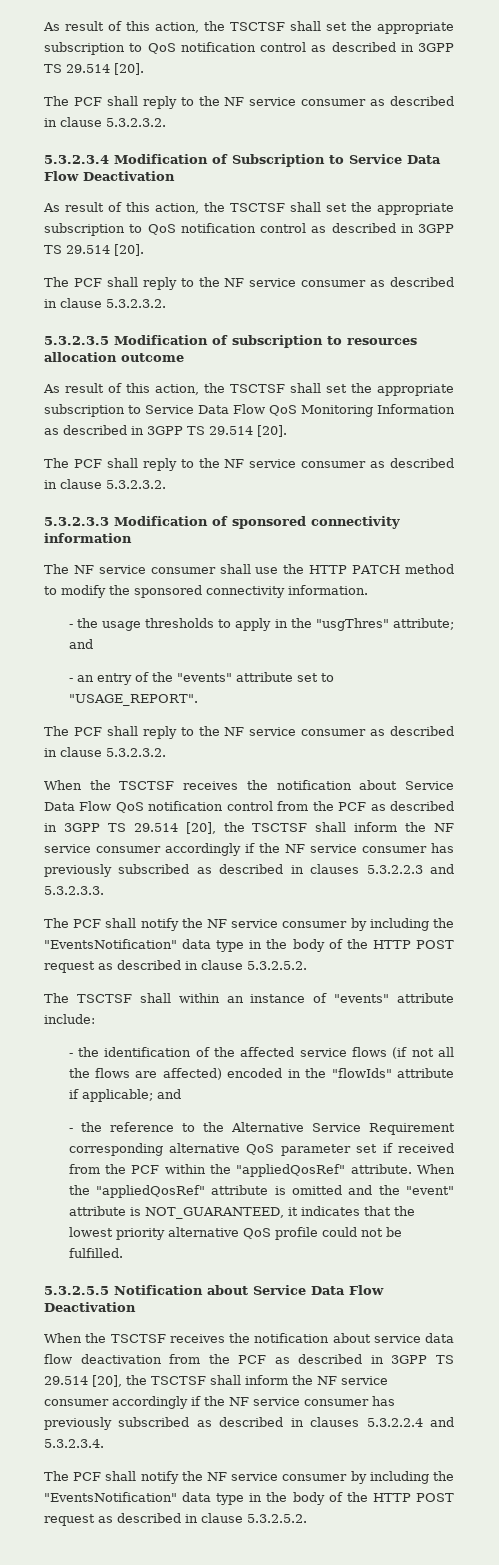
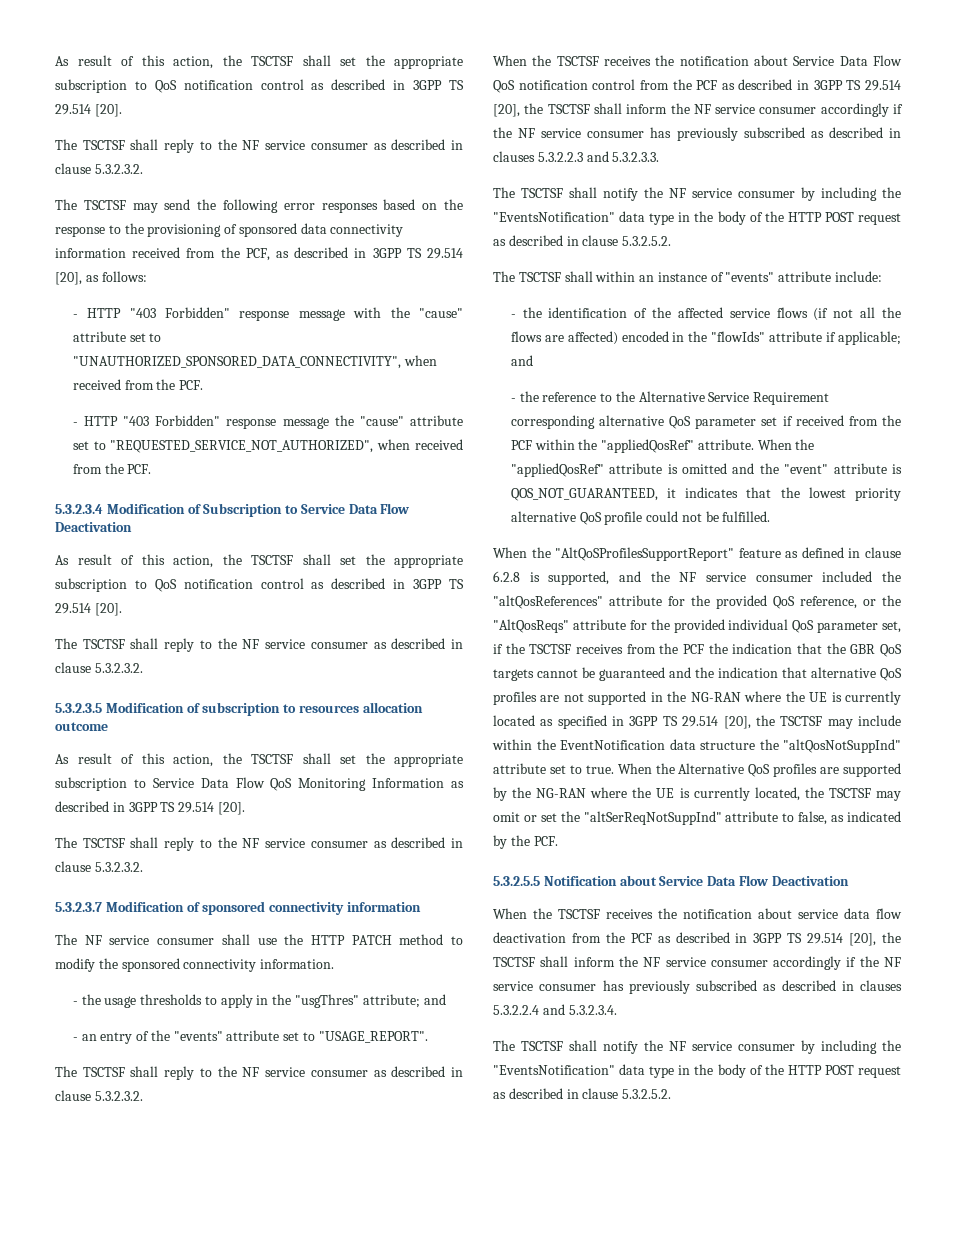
[73,97,102,106] PCF -> [82,140,125,150] TSCTSF
(166, 122) none -> [55,199,464,213] [55,223,404,237] [55,247,463,261] [55,271,147,285] [72,307,463,321] [72,331,162,342] [72,355,437,369] [72,379,204,390] [72,415,463,429] [72,439,464,453] [72,463,152,474] // The TSCTSF may send the following error responses based on the response to the provisioning of sponsored data connectivity information received from the PCF, as described in 3GPP TS 29.514 [20], as follows: // - HTTP "403 Forbidden" response message with the "cause" attribute set to "UNAUTHORIZED_SPONSORED_DATA_CONNECTIVITY", when received from the PCF. // - HTTP "403 Forbidden" response message the "cause" attribute set to "REQUESTED_SERVICE_NOT_AUTHORIZED", when received from the PCF.
[73,278,102,287] PCF -> [82,639,125,649] TSCTSF
[73,459,102,468] PCF -> [82,838,125,848] TSCTSF
[44,517,109,526] 5.3.2.3.3 -> [55,902,102,912] 5.3.2.3.7
[73,727,102,736] PCF -> [82,1067,125,1077] TSCTSF
[73,919,102,928] PCF -> [521,188,563,198] TSCTSF
[144,1207,284,1219] NOT_GUARANTEED, -> [510,488,658,501] QOS_NOT_GUARANTEED,
(123, 1253) none -> [493,547,901,561] [493,571,901,585] [493,595,901,609] [493,619,901,633] [493,643,902,657] [493,667,902,681] [493,691,901,705] [493,715,901,729] [492,739,901,753] [493,763,901,777] [493,787,901,801] [493,811,902,825] [493,835,558,849] // When the "AltQoSProfilesSupportReport" feature as defined in clause 6.2.8 is supported, and the NF service consumer included the "altQosReferences" attribute for the provided QoS reference, or the "AltQosReqs" attribute for the provided individual QoS parameter set, if the TSCTSF receives from the PCF the indication that the GBR QoS targets cannot be guaranteed and the indication that alternative QoS profiles are not supported in the NG-RAN where the UE is currently located as specified in 3GPP TS 29.514 [20], the TSCTSF may include within the EventNotification data structure the "altQosNotSuppInd" attribute set to true. When the Alternative QoS profiles are supported by the NG-RAN where the UE is currently located, the TSCTSF may omit or set the "altSerReqNotSuppInd" attribute to false, as indicated by the PCF.
[73,1472,102,1481] PCF -> [521,1041,563,1051] TSCTSF

